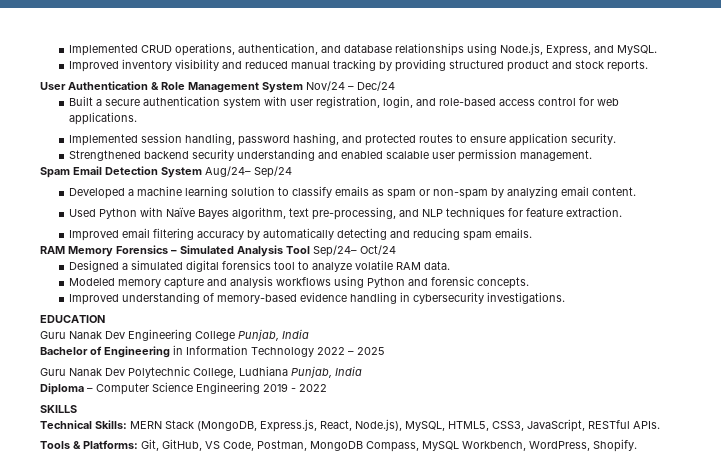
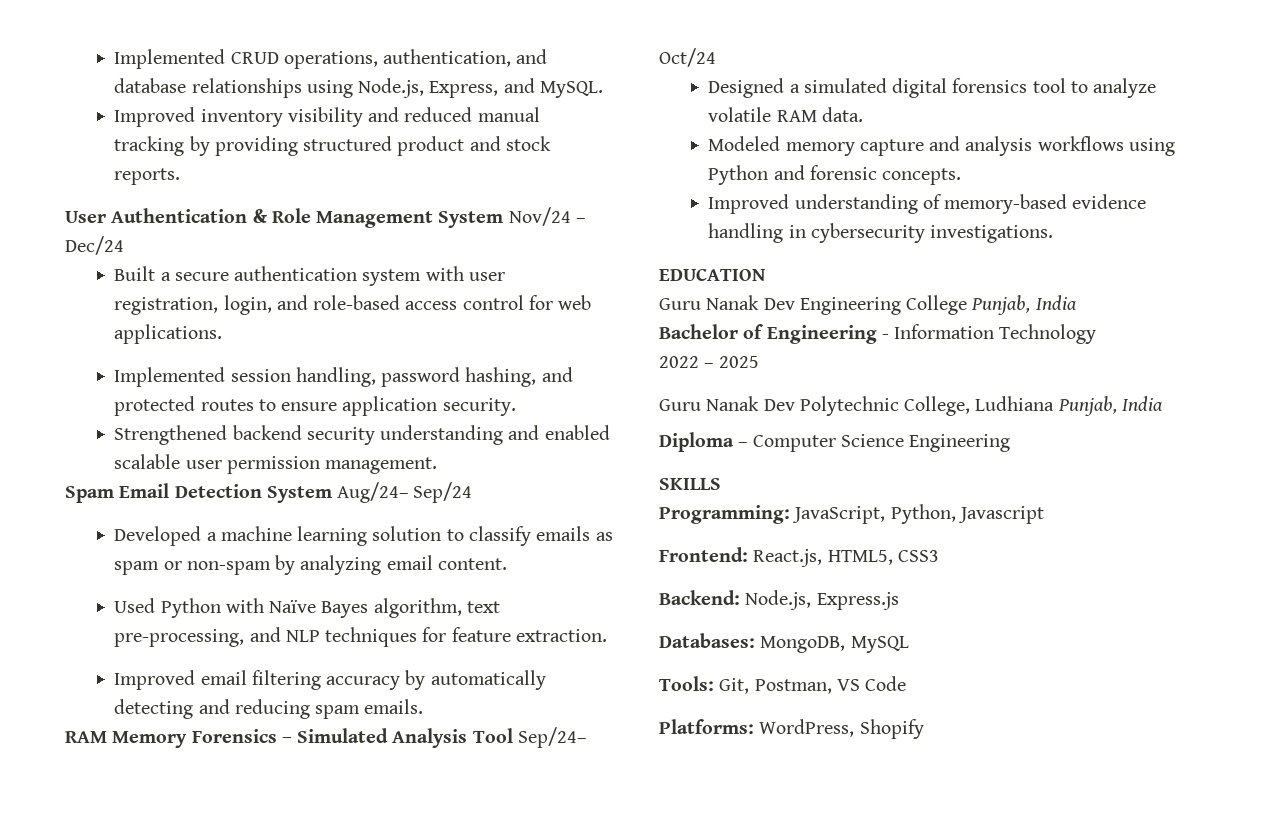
[173,345,183,355] in -> [881,334,889,339] -
(314, 352) none -> (1097, 334) //
[263,383,327,392] [40,405,77,413] [40,419,660,432] [40,439,637,452] 2019 - 2022 // SKILLS // Technical Skills: MERN Stack (MongoDB, Express.js, React, Node.js), MySQL, HTML5, CSS3, JavaScript, RESTful APIs. // Tools & Platforms: Git, GitHub, VS Code, Postman, MongoDB Compass, MySQL Workbench, WordPress, Shopify. -> [659,478,721,490] [659,504,1044,524] [659,547,939,567] [659,590,899,610] [659,633,909,653] [659,676,907,694] [659,719,924,739] // SKILLS // Programming: JavaScript, Python, Javascript // Frontend: React.js, HTML5, CSS3 // Backend: Node.js, Express.js // Databases: MongoDB, MySQL // Tools: Git, Postman, VS Code // Platforms: WordPress, Shopify

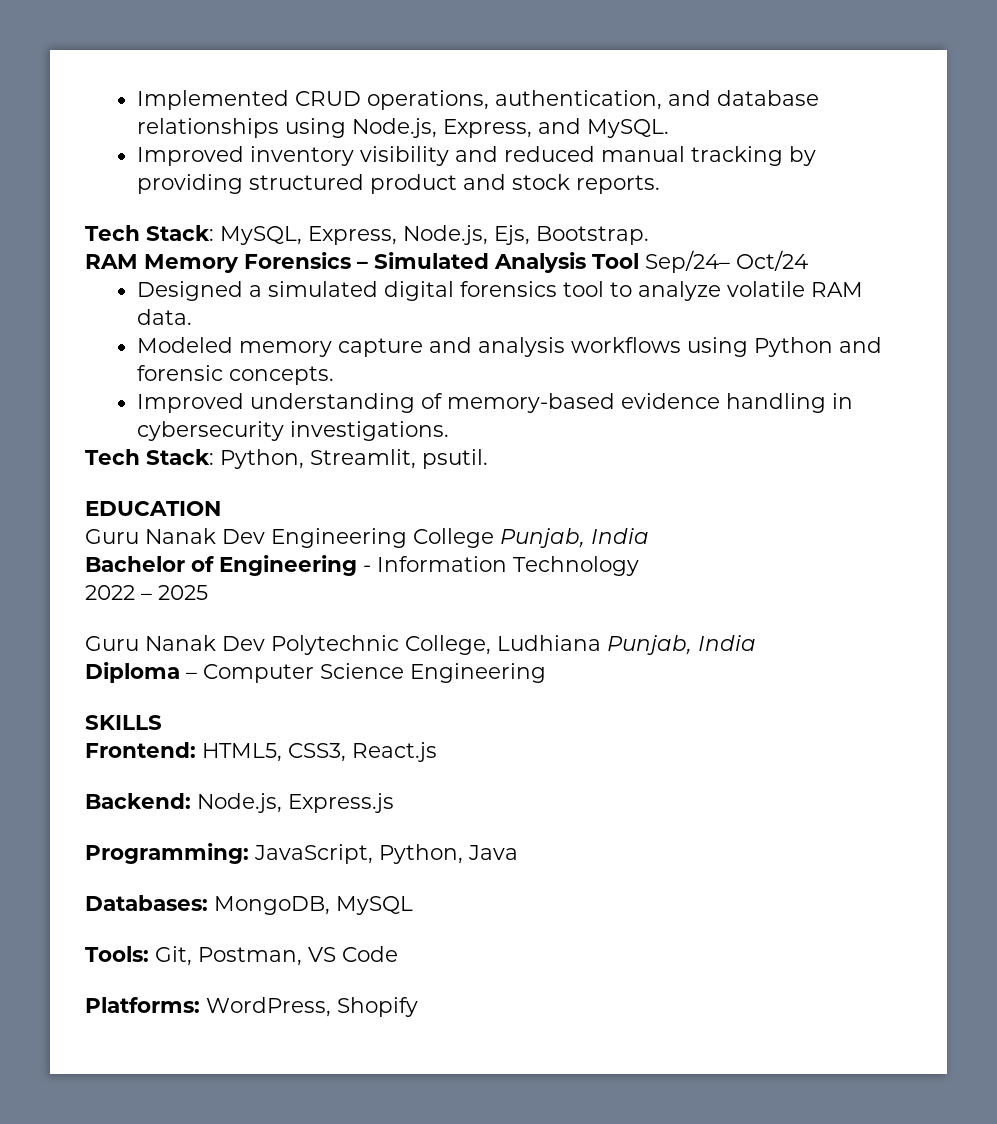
[65,207,585,228] [65,236,124,255] [114,266,505,286] [114,295,592,315] [114,324,223,344] [114,367,573,387] [114,396,516,416] [114,425,610,445] [114,454,438,474] [65,482,473,503] [114,526,613,546] [114,555,507,575] [114,598,500,618] [114,627,607,647] [114,670,546,690] [114,699,424,719] User Authentication & Role Management System Nov/24 – Dec/24 // Built a secure authentication system with user registration, login, and role-based access control for web applications. // Implemented session handling, password hashing, and protected routes to ensure application security. // Strengthened backend security understanding and enabled scalable user permission management. // Spam Email Detection System Aug/24– Sep/24 // Developed a machine learning solution to classify emails as spam or non-spam by analyzing email content. // Used Python with Naïve Bayes algorithm, text pre-processing, and NLP techniques for feature extraction. // Improved email filtering accuracy by automatically detecting and reducing spam emails. -> [85,225,649,245] Tech Stack: MySQL, Express, Node.js, Ejs, Bootstrap.
(1054, 234) none -> [85,449,488,469] // Tech Stack: Python, Streamlit, psutil.
[659,504,1044,524] [659,547,939,567] Programming: JavaScript, Python, Javascript // Frontend: React.js, HTML5, CSS3 -> [85,742,437,762] Frontend: HTML5, CSS3, React.js
(899, 601) none -> [85,843,518,864] // Programming: JavaScript, Python, Java

